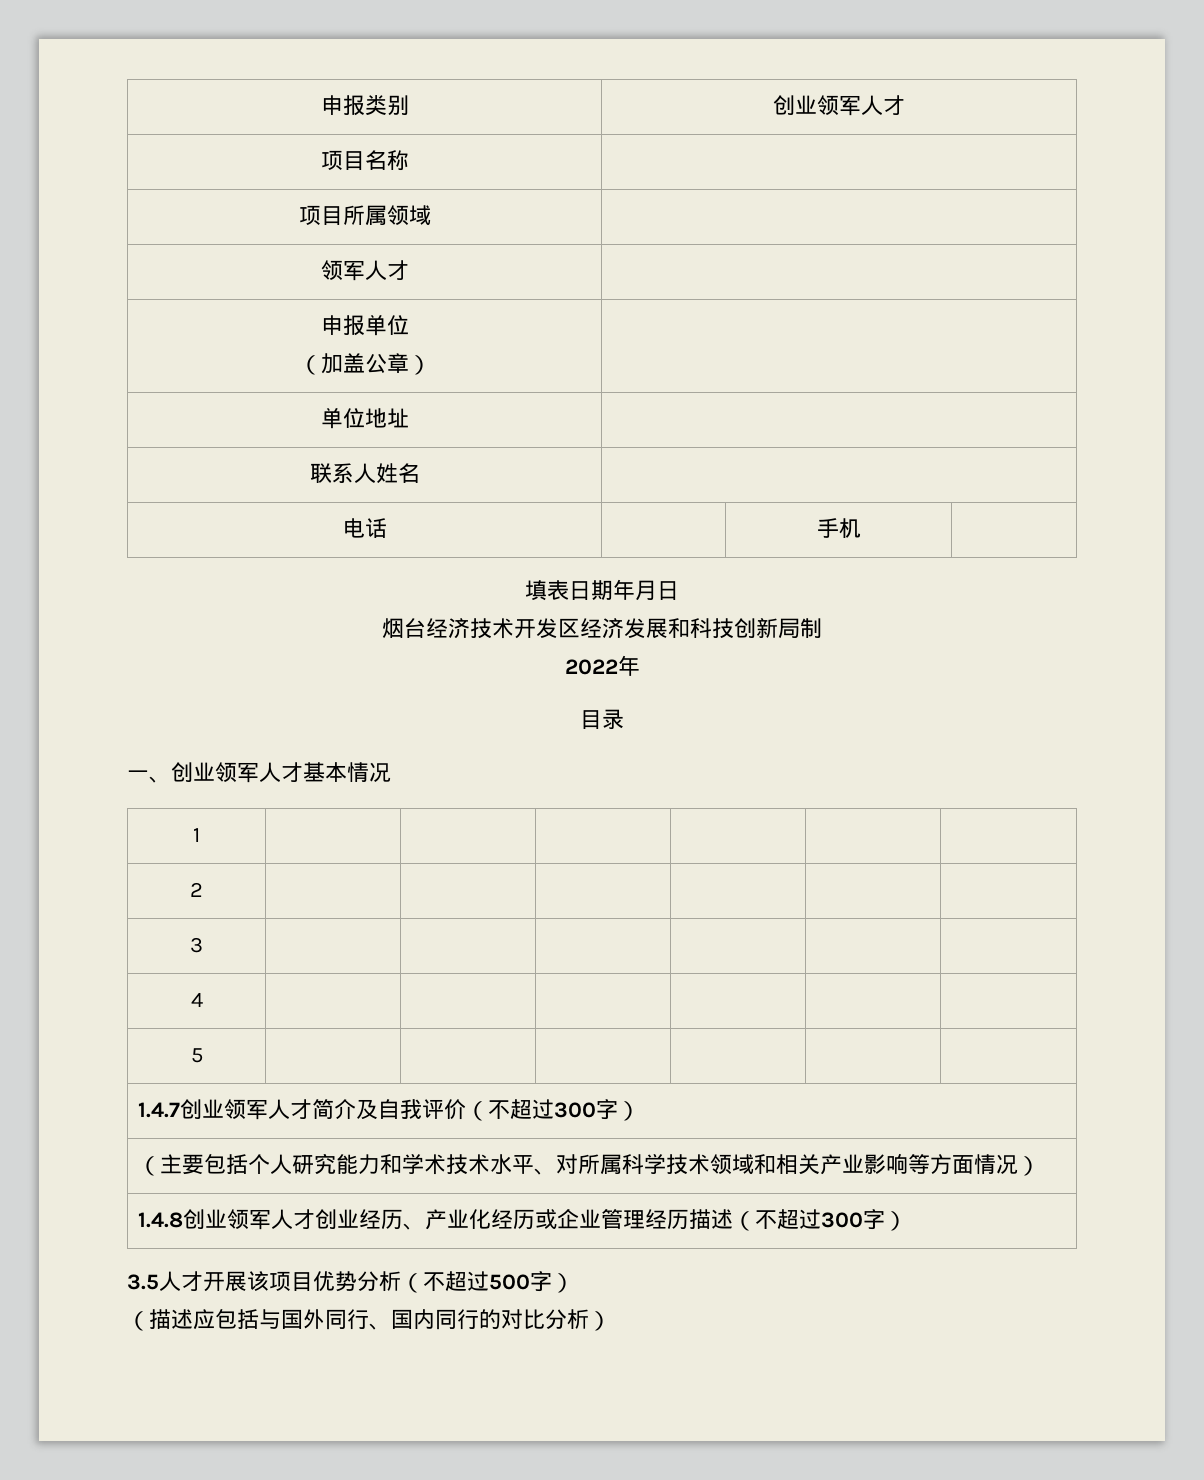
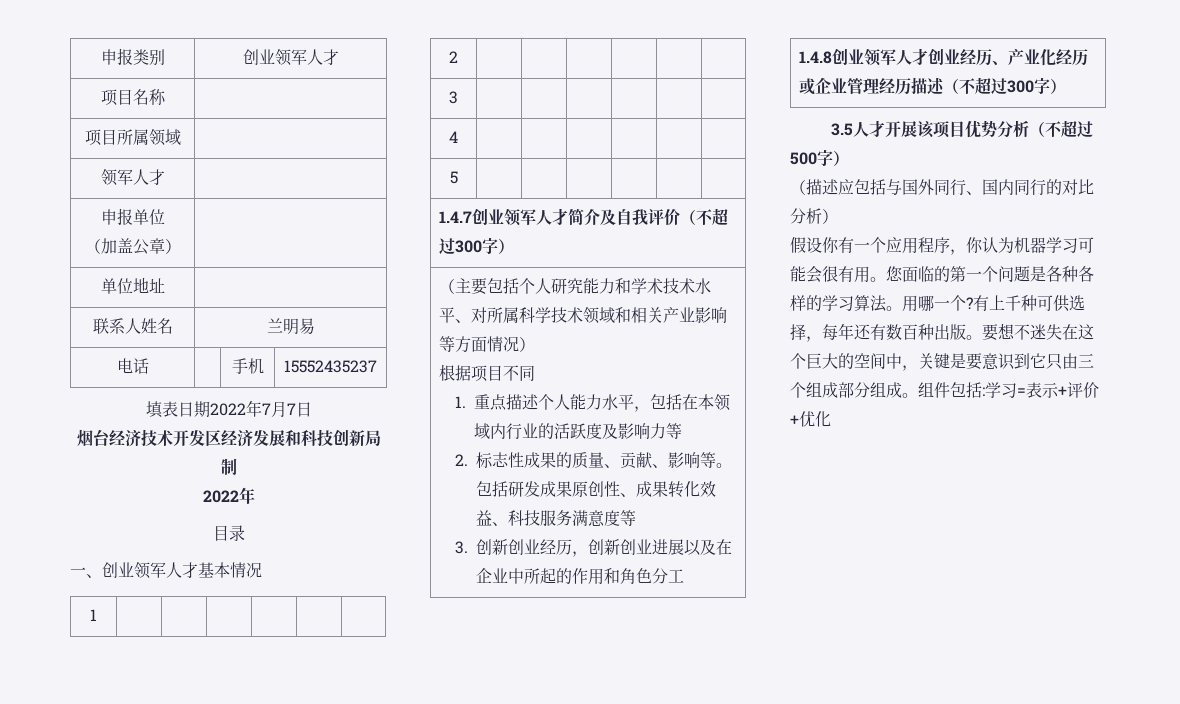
(420, 473) none -> [266,318,315,335] 兰明易
(861, 528) none -> [284,360,377,373] 15552435237
[613,579,657,601] 年月 -> [209,400,296,417] 2022年7月7
(1041, 1166) none -> [438,364,535,382] [455,394,732,412] [474,423,683,440] [455,452,733,469] [476,481,717,498] [476,510,637,527] [455,539,733,557] [476,568,685,585] // 根据项目不同 // 1.重点描述个人能力水平，包括在本领域内行业的活跃度及影响力等 // 2.标志性成果的质量、贡献、影响等。包括研发成果原创性、成果转化效益、科技服务满意度等 // 3.创新创业经历，创新创业进展以及在企业中所起的作用和角色分工
(611, 1321) none -> [790,237,1094,255] [790,266,1094,283] [790,295,1085,312] [790,323,1094,342] [790,353,1094,371] [790,382,1099,398] [790,411,831,427] // 假设你有一个应用程序，你认为机器学习可能会很有用。您面临的第一个问题是各种各样的学习算法。用哪一个?有上千种可供选择，每年还有数百种出版。要想不迷失在这个巨大的空间中，关键是要意识到它只由三个组成部分组成。组件包括:学习=表示+评价+优化

